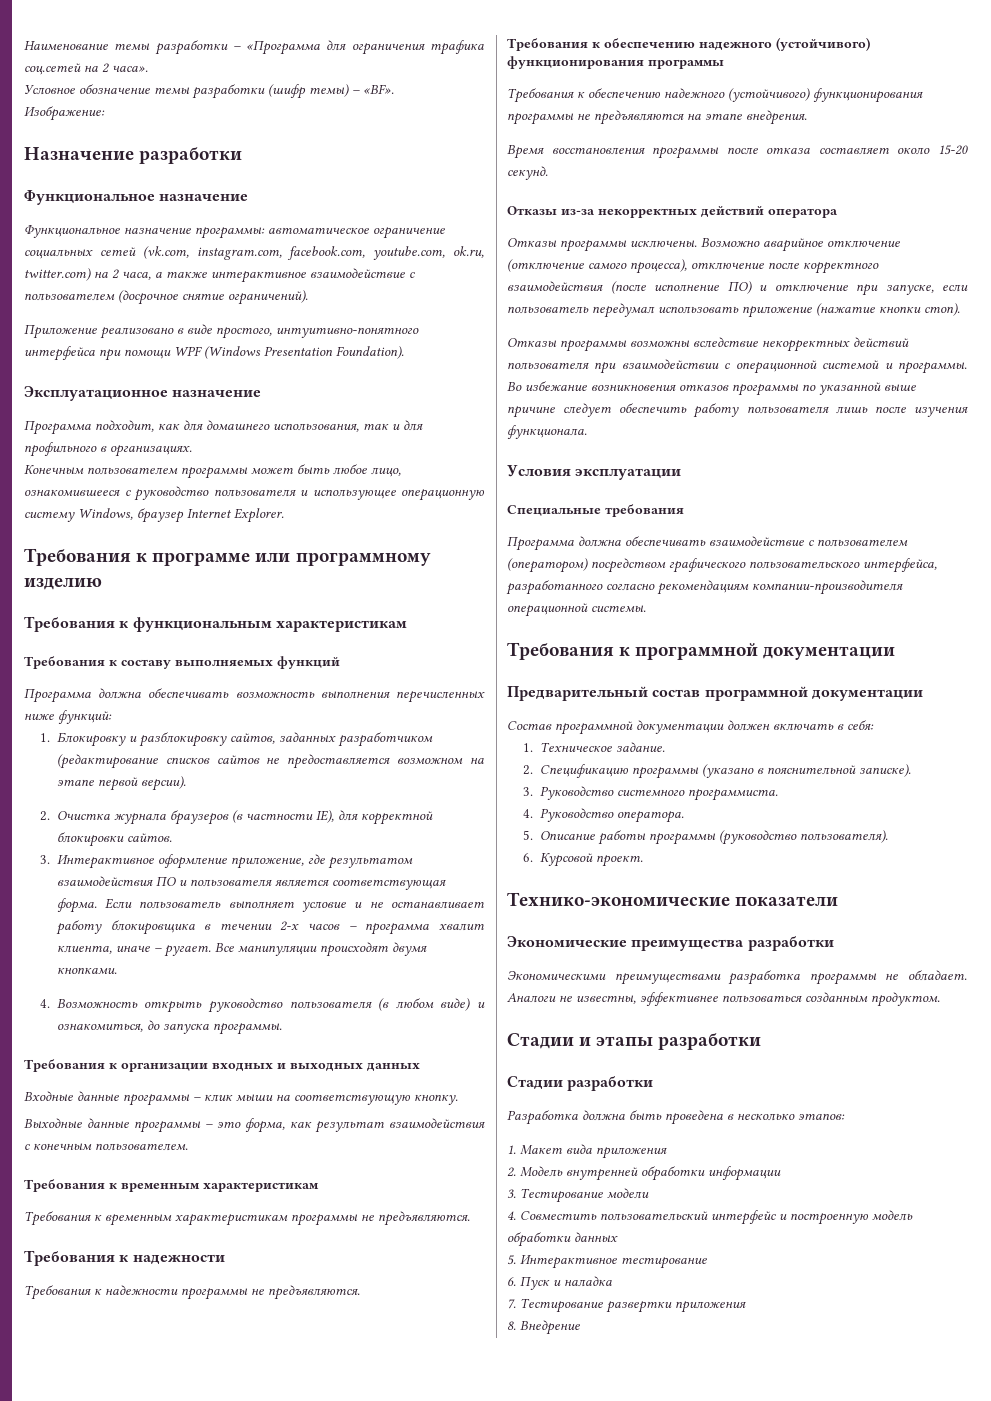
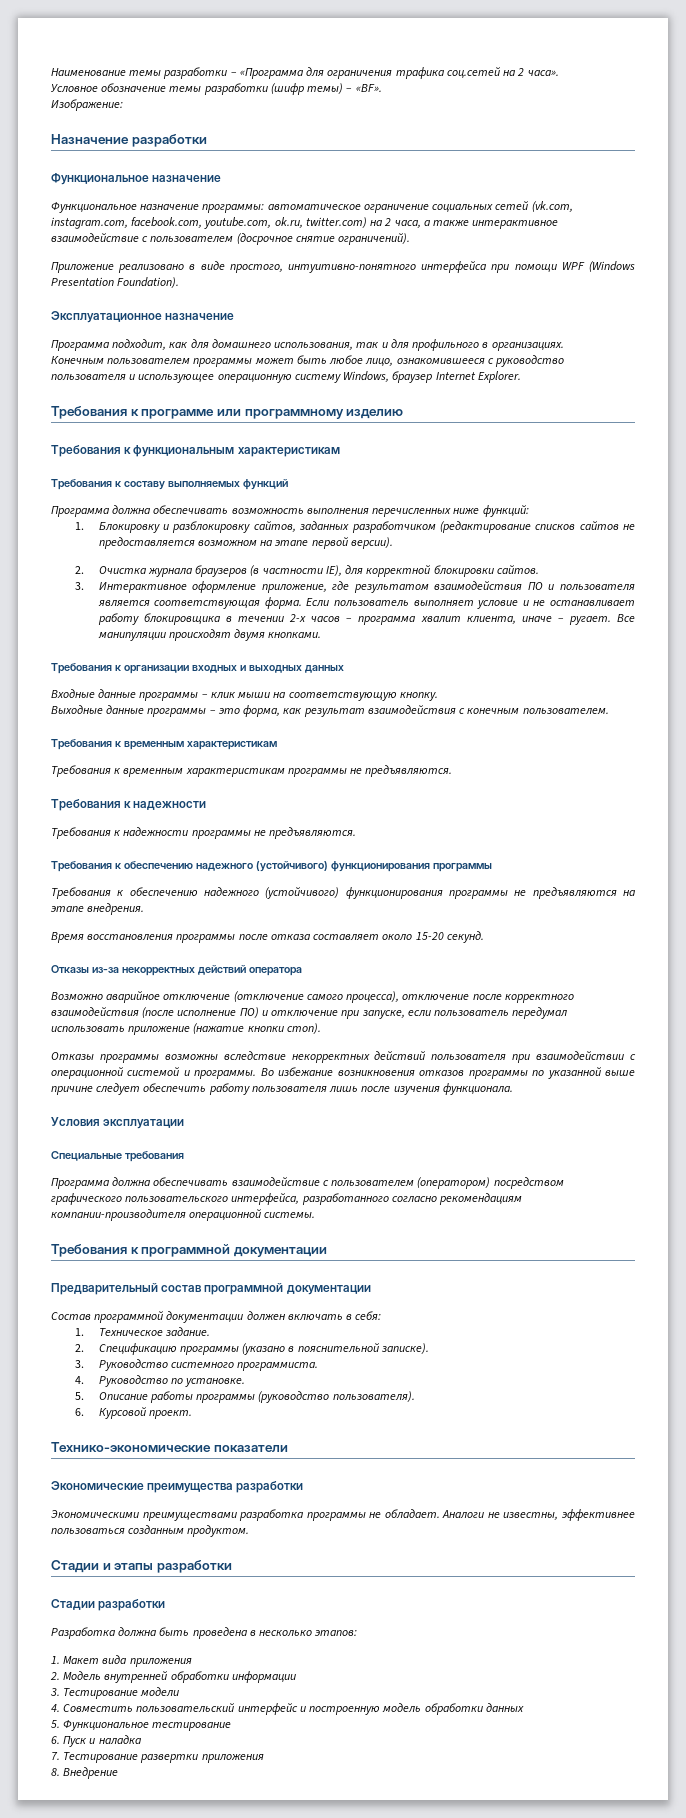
[39,998,486,1013] [56,1020,282,1035] // 4. Возможность открыть руководство пользователя (в любом виде) и ознакомиться, до запуска программы. -> (322, 635) none
[507,238,697,252] Отказы программы исключены. -> (302, 971) none
[616,811,684,823] оператора. -> [170,1378,246,1387] по установке.
[520,1255,617,1269] Интерактивное -> [63,1720,150,1731] Функциональное

